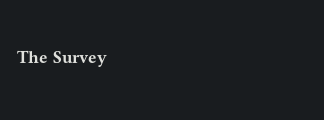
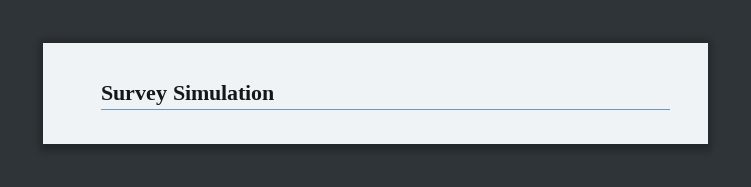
[17,50,107,67] The Survey -> [101,85,274,105] Survey Simulation

